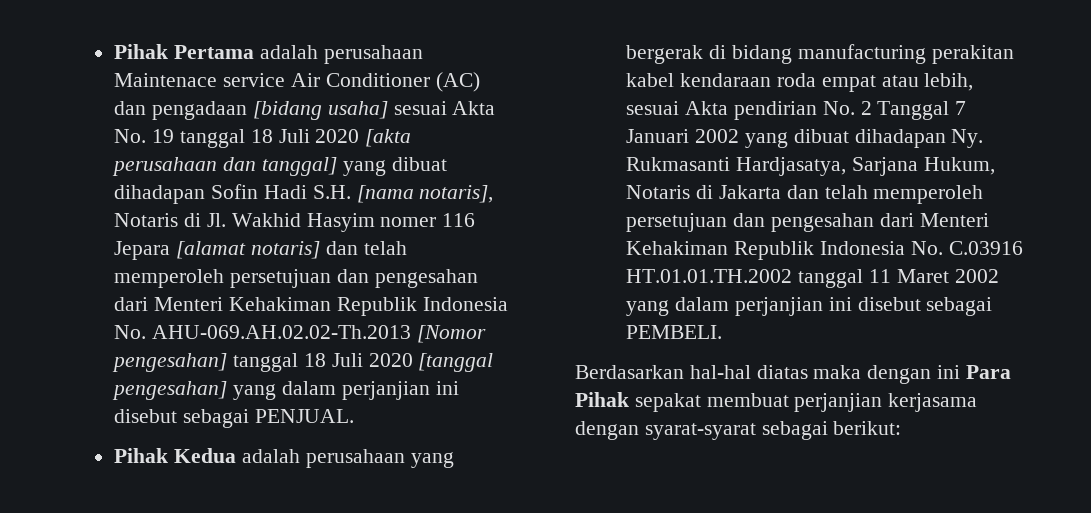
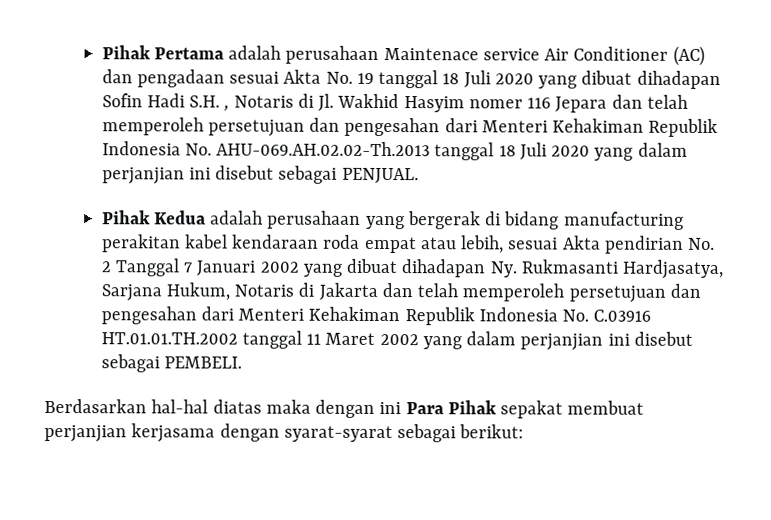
[252,101,388,120] [bidang usaha] -> (225, 78) none
[365,129,412,147] [112,157,337,176] [akta perusahaan dan tanggal] -> (534, 79) none
[356,185,494,203] [nama notaris], -> [223,105,230,112] ,
[176,241,320,259] [alamat notaris] -> (608, 104) none
[416,325,486,343] [112,353,494,372] [112,381,228,400] [Nomor pengesahan] tanggal 18 Juli 2020 [tanggal pengesahan] -> [434,142,591,161] tanggal 18 Juli 2020

